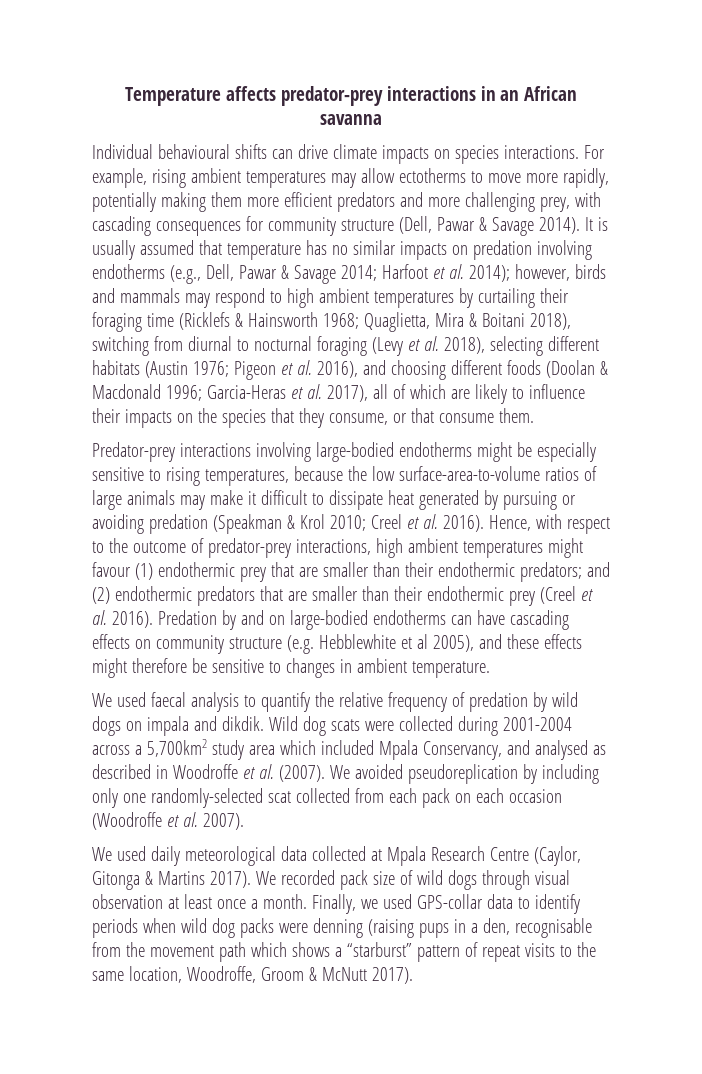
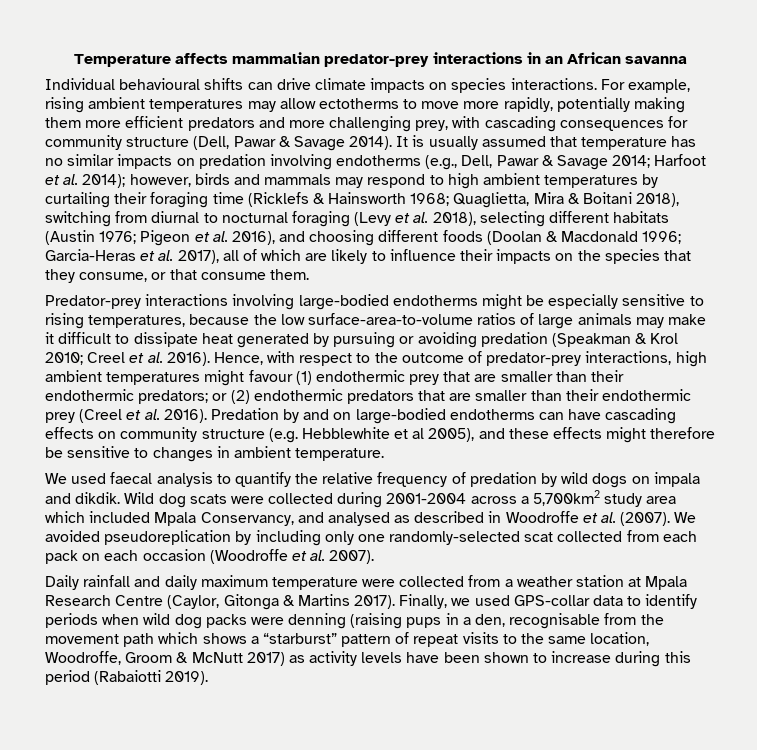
(276, 93) none -> [232,52,321,64] mammalian
[586,562,610,577] and -> [212,393,228,401] or
[92,846,366,866] We used daily meteorological data collected -> [45,575,625,590] Daily rainfall and daily maximum temperature were collected from a weather station
[255,870,570,890] [92,894,307,909] We recorded pack size of wild dogs through visual observation at least once a month. -> (396, 602) none
[371,967,413,984] 2017). -> [246,651,691,667] [45,670,209,685] 2017) as activity levels have been shown to increase during this period (Rabaiotti 2019).

